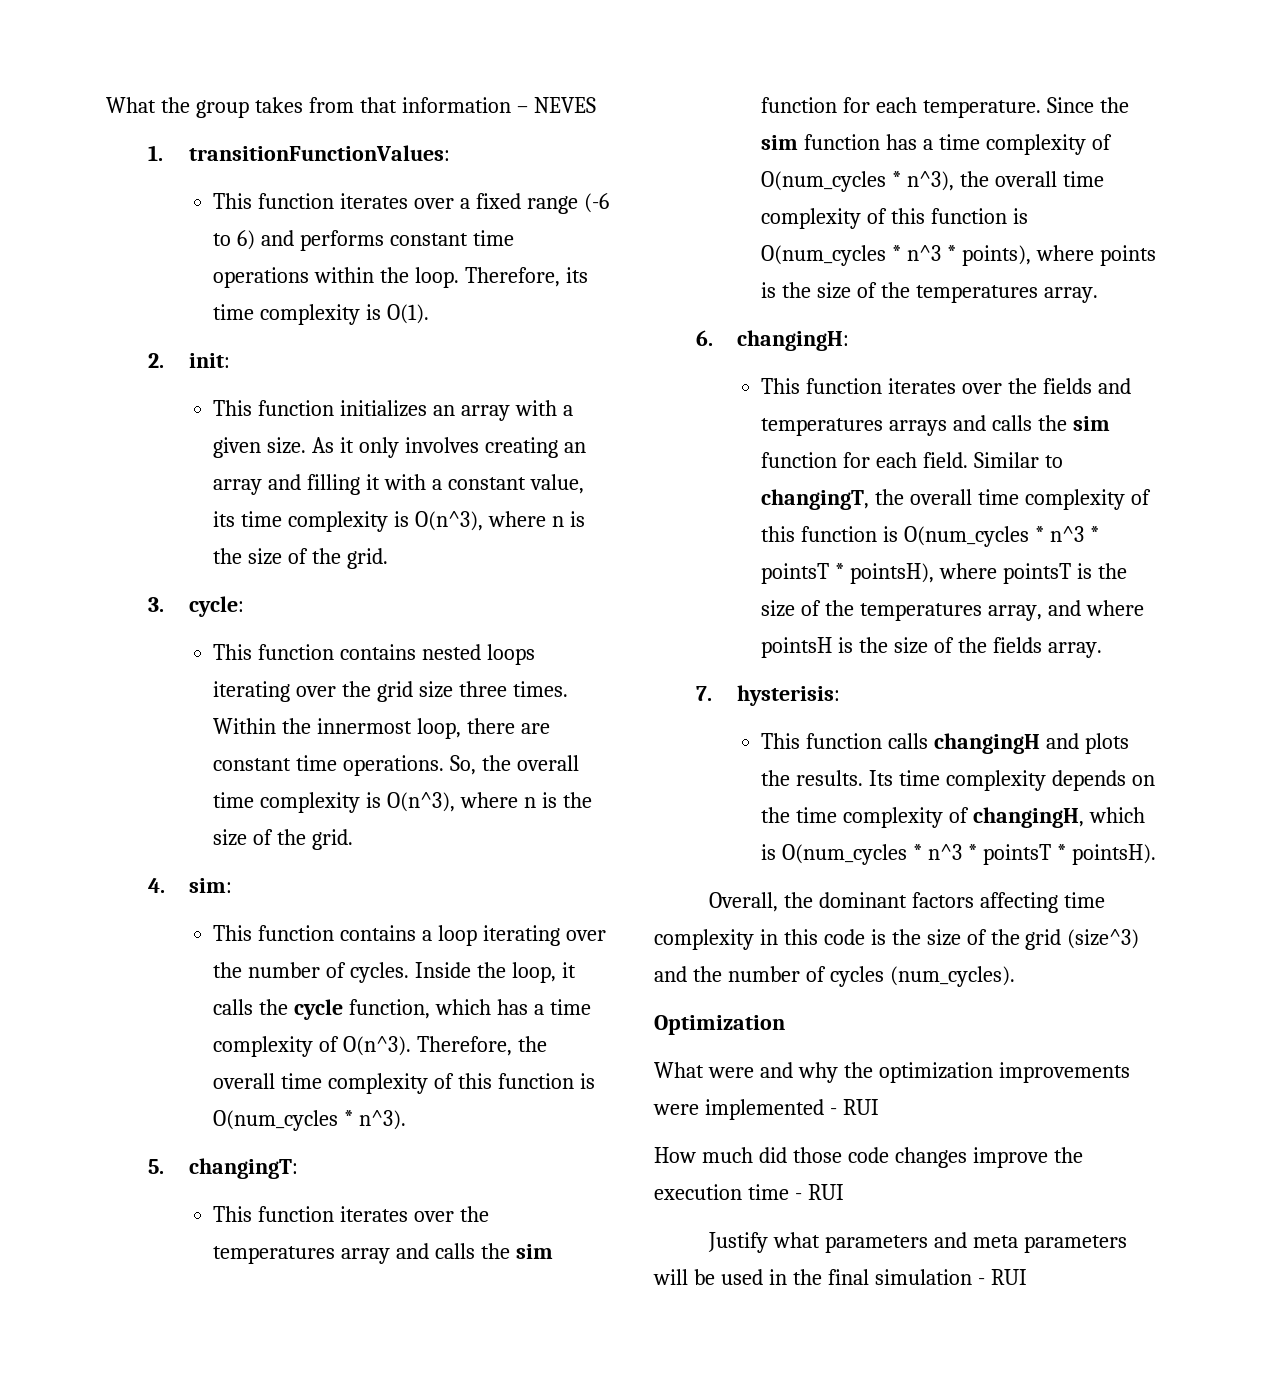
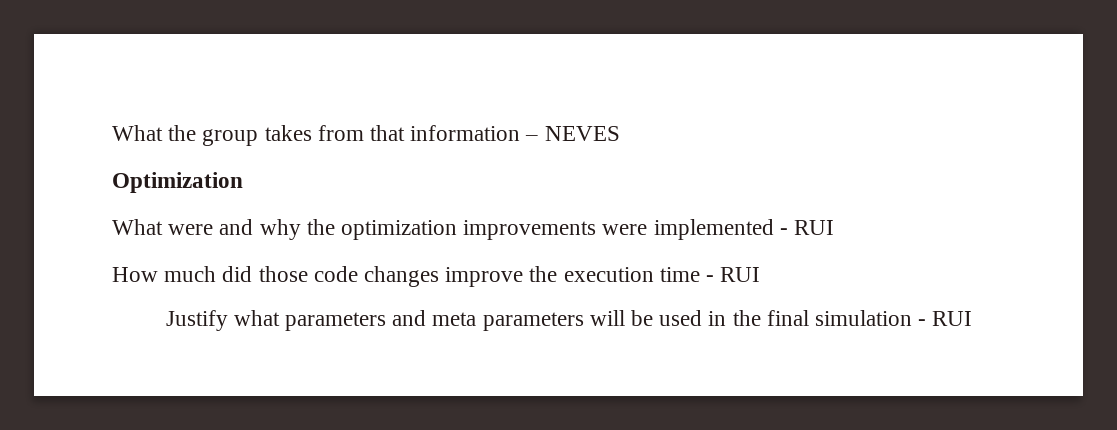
[147,145,451,161] [213,193,609,214] [213,230,515,251] [213,267,589,288] [213,304,430,325] [147,353,231,368] [213,400,574,421] [213,437,586,458] [213,474,584,495] [213,511,585,532] [213,548,389,569] [147,596,245,617] [213,644,536,665] [213,681,569,702] [213,718,551,739] [213,755,580,776] [213,792,592,813] [213,829,354,850] [147,878,233,893] [213,925,607,946] [213,962,576,983] [213,999,591,1020] [213,1036,548,1057] [213,1073,596,1094] [213,1110,407,1131] [147,1158,299,1179] [213,1206,490,1222] [213,1243,554,1264] [761,97,1130,118] [761,134,1113,155] [761,171,1105,192] [761,208,1029,229] [761,245,1157,266] [761,282,1099,303] [695,330,850,351] [761,378,1132,394] [761,415,1111,436] [761,452,1064,468] [761,489,1152,510] [761,526,1100,547] [761,563,1128,584] [761,600,1145,621] [761,637,1102,658] [695,685,841,706] [761,733,1130,754] [761,770,1156,791] [761,807,1146,828] [761,844,1156,865] [708,892,1105,913] [654,929,1140,950] [654,966,1015,987] // 1. transitionFunctionValues: // This function iterates over a fixed range (-6 to 6) and performs constant time operations within the loop. Therefore, its time complexity is O(1). // 2. init: // This function initializes an array with a given size. As it only involves creating an array and filling it with a constant value, its time complexity is O(n^3), where n is the size of the grid. // 3. cycle: // This function contains nested loops iterating over the grid size three times. Within the innermost loop, there are constant time operations. So, the overall time complexity is O(n^3), where n is the size of the grid. // 4. sim: // This function contains a loop iterating over the number of cycles. Inside the loop, it calls the cycle function, which has a time complexity of O(n^3). Therefore, the overall time complexity of this function is O(num_cycles * n^3). // 5. changingT: // This function iterates over the temperatures array and calls the sim function for each temperature. Since the sim function has a time complexity of O(num_cycles * n^3), the overall time complexity of this function is O(num_cycles * n^3 * points), where points is the size of the temperatures array. // 6. changingH: // This function iterates over the fields and temperatures arrays and calls the sim function for each field. Similar to changingT, the overall time complexity of this function is O(num_cycles * n^3 * pointsT * pointsH), where pointsT is the size of the temperatures array, and where pointsH is the size of the fields array. // 7. hysterisis: // This function calls changingH and plots the results. Its time complexity depends on the time complexity of changingH, which is O(num_cycles * n^3 * pointsT * pointsH). // Overall, the dominant factors affecting time complexity in this code is the size of the grid (size^3) and the number of cycles (num_cycles). -> (620, 133) none

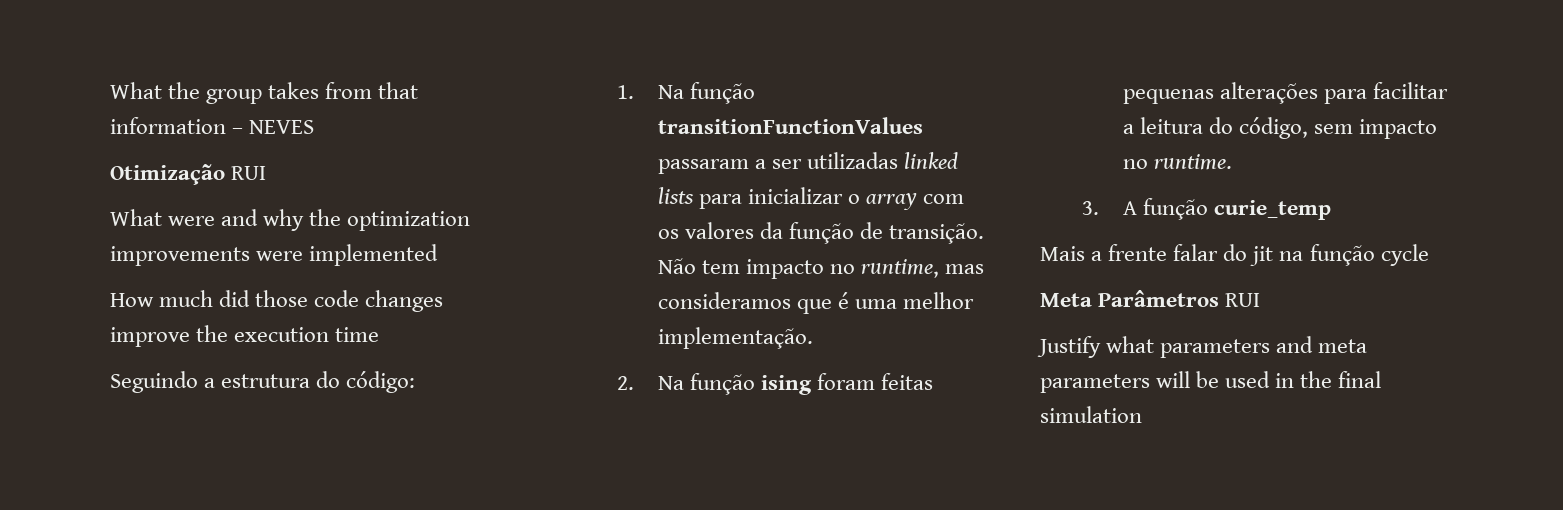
[112,172,243,193] Optimization -> [110,164,267,185] Otimização RUI
[779,220,835,235] - RUI -> (439, 255) none
[706,275,715,282] - -> [110,371,416,393] [616,82,756,104] [658,117,924,134] [658,152,959,174] [658,187,965,210] [658,222,985,244] [658,258,985,279] [658,292,975,314] [658,327,814,349] [616,373,934,395] [1123,82,1449,104] [1123,117,1438,139] [1123,154,1233,170] [1081,198,1332,220] [1040,244,1429,266] [1040,290,1220,307] // Seguindo a estrutura do código: // 1. Na função transitionFunctionValues passaram a ser utilizadas linked lists para inicializar o array com os valores da função de transição. Não tem impacto no runtime, mas consideramos que é uma melhor implementação. // 2. Na função ising foram feitas pequenas alterações para facilitar a leitura do código, sem impacto no runtime. // 3. A função curie_temp // Mais a frente falar do jit na função cycle // Meta Parâmetros
[918,311,973,326] - RUI -> (1142, 414) none

